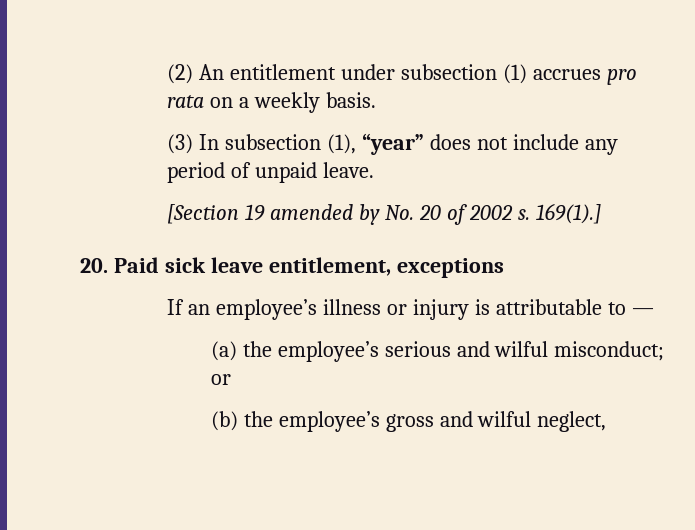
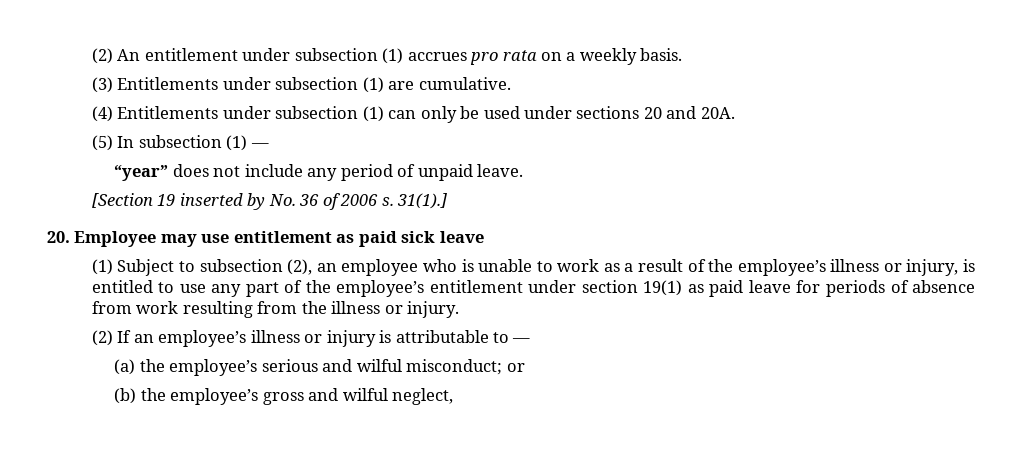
[199,134,356,154] In subsection (1), -> [117,77,511,93] [91,106,735,123] [91,135,269,151] Entitlements under subsection (1) are cumulative. // (4) Entitlements under subsection (1) can only be used under sections 20 and 20A. // (5) In subsection (1) — //
[270,204,354,220] amended -> [179,193,243,206] inserted
[418,203,601,225] [80,257,504,278] 20 of 2002 s. 169(1).] // 20. Paid sick leave entitlement, exceptions // -> [299,193,447,210] [47,231,484,247] [91,259,975,276] [91,280,975,297] [91,301,460,318] [91,330,113,346] 36 of 2006 s. 31(1).] // 20. Employee may use entitlement as paid sick leave // (1) Subject to subsection (2), an employee who is unable to work as a result of the employee’s illness or injury, is entitled to use any part of the employee’s entitlement under section 19(1) as paid leave for periods of absence from work resulting from the illness or injury. // (2)

